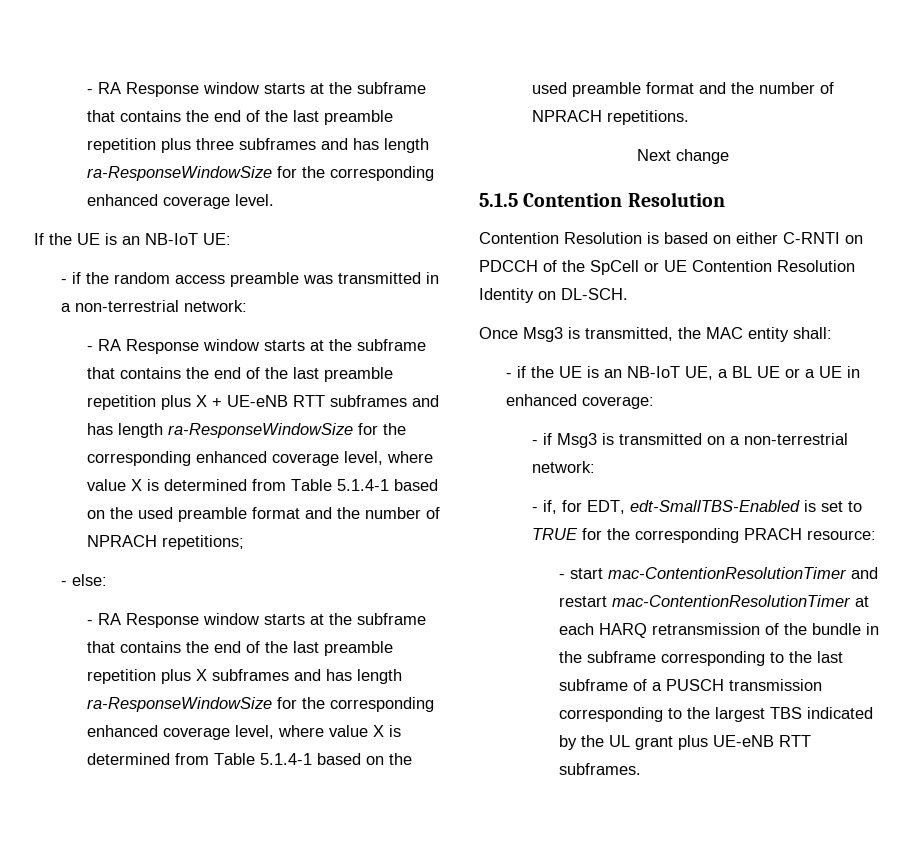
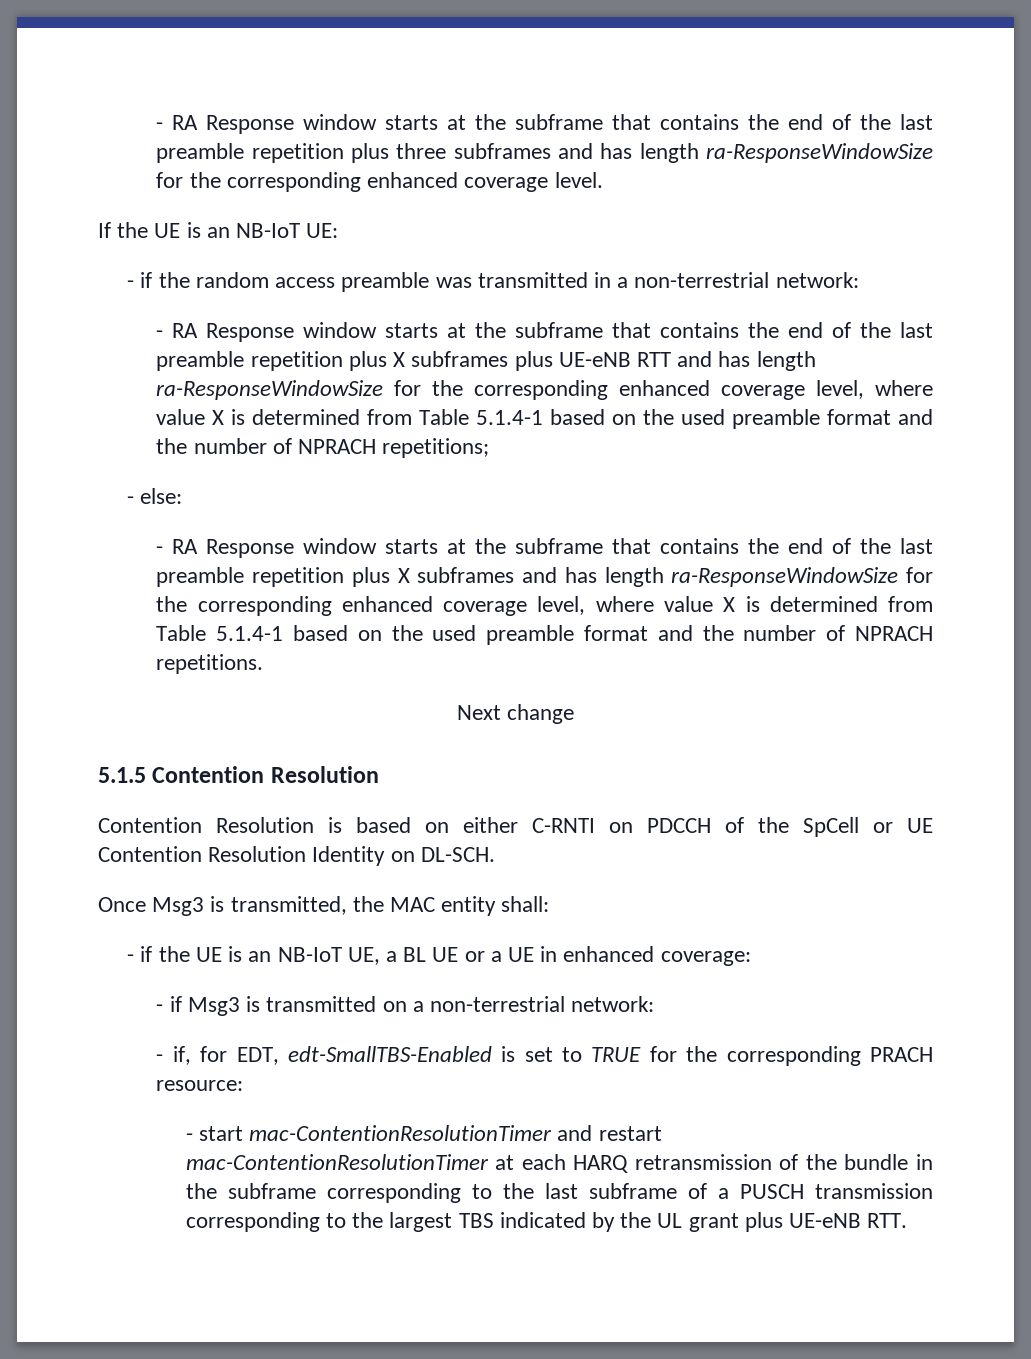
[212,395,408,407] + UE-eNB RTT subframes -> [411,351,671,371] subframes plus UE-eNB RTT
[779,735,812,747] [559,763,642,775] RTT subframes. -> [867,1213,908,1228] RTT.

